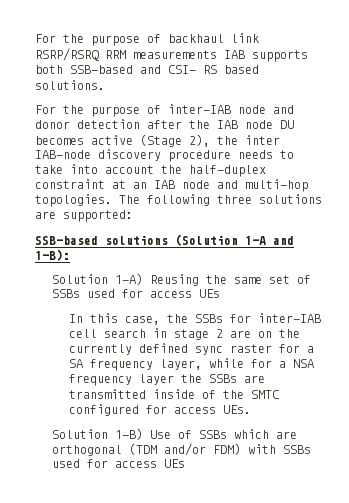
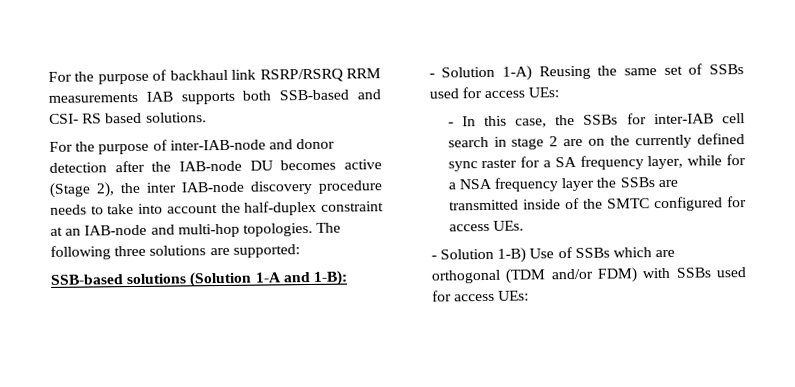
[168,104,266,114] inter-IAB node -> [169,139,266,151] inter-IAB-node
[217,120,273,129] IAB node -> [178,160,242,172] IAB-node
[154,180,210,189] IAB node -> [84,224,148,236] IAB-node
(70, 255) none -> [428,73,435,78] -
[199,289,221,298] UEs // -> [528,87,560,98] [447,122,454,127] UEs: // -
(252, 409) none -> [430,255,437,260] -
[164,459,186,468] UEs -> [498,290,530,301] UEs:

